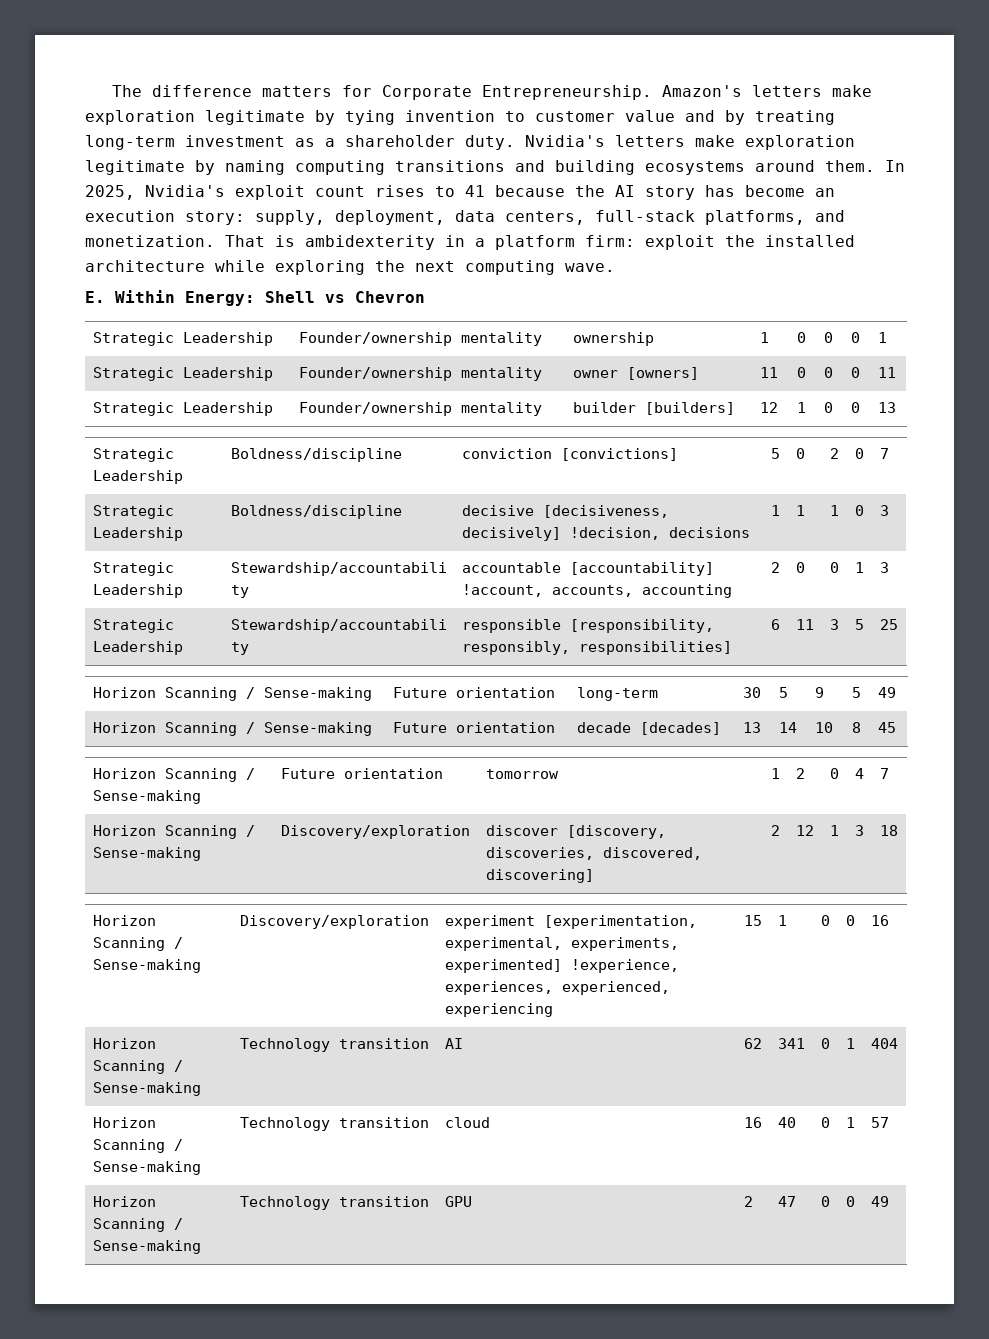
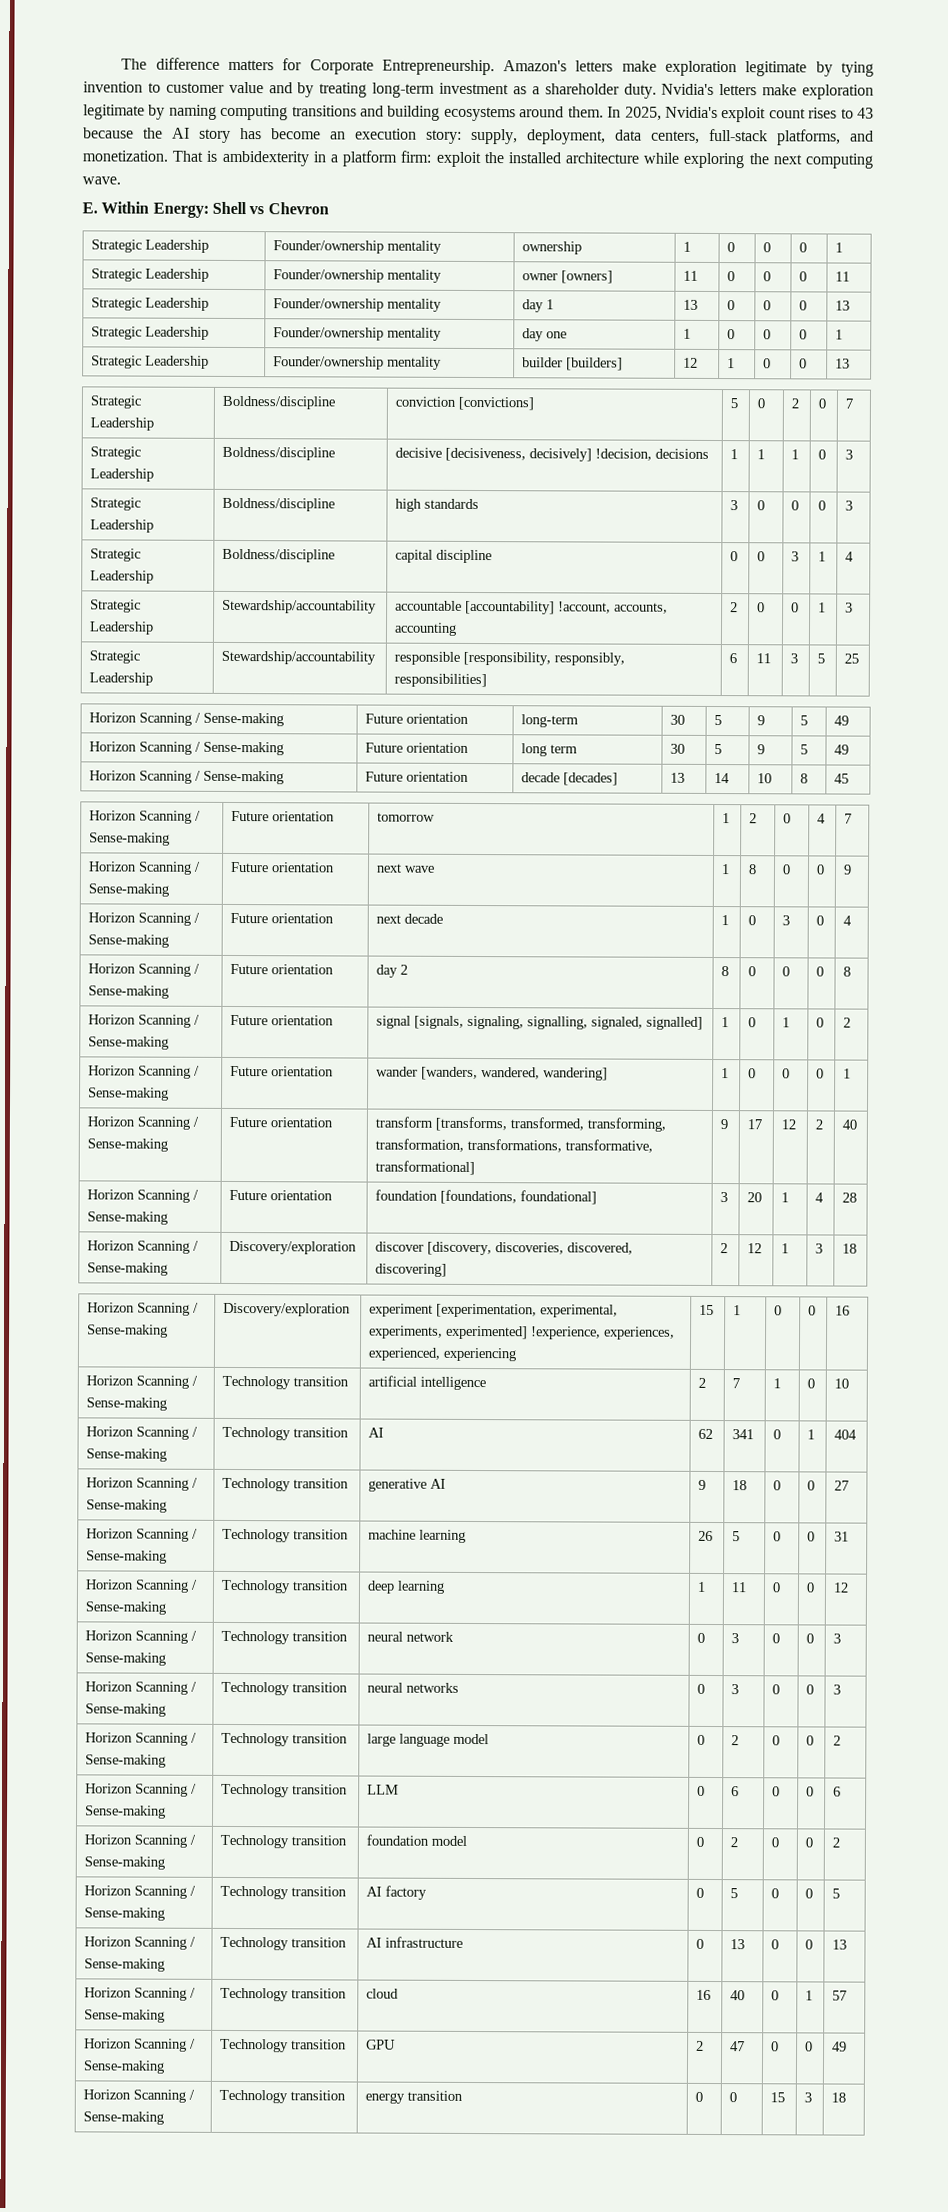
[465,185,485,197] 41 -> [856,107,874,119] 43
(896, 372) none -> [91,297,210,311] [273,298,443,312] [522,299,555,313] [683,299,699,310] [727,300,736,311] [763,300,772,311] [799,300,808,311] [835,300,851,311] [91,326,210,340] [273,327,443,341] [522,328,568,342] [683,328,692,339] [727,329,736,340] [763,329,772,340] [799,329,808,340] [835,329,844,340] // Strategic Leadership | Founder/ownership mentality | day 1 | 13 | 0 | 0 | 0 | 13 // Strategic Leadership | Founder/ownership mentality | day one | 1 | 0 | 0 | 0 | 1
(889, 510) none -> [90,497,142,511] [90,519,155,533] [222,497,336,512] [395,498,480,512] [730,500,739,511] [757,500,766,511] [791,500,800,511] [818,500,827,511] [845,500,854,511] [90,548,142,562] [90,570,155,584] [222,548,336,563] [395,549,493,564] [730,551,739,562] [757,551,766,562] [791,551,800,562] [818,551,827,562] [845,551,855,562] // Strategic Leadership | Boldness/discipline | high standards | 3 | 0 | 0 | 0 | 3 // Strategic Leadership | Boldness/discipline | capital discipline | 0 | 0 | 3 | 1 | 4
(896, 692) none -> [89,741,285,756] [365,742,470,753] [521,743,579,757] [670,743,686,754] [714,744,723,755] [757,744,766,755] [800,744,809,755] [834,744,850,755] // Horizon Scanning / Sense-making | Future orientation | long term | 30 | 5 | 9 | 5 | 49
(889, 773) none -> [88,861,202,875] [88,883,170,897] [230,861,336,873] [376,863,436,873] [721,864,731,875] [748,864,758,875] [782,864,792,875] [816,864,826,875] [843,864,853,875] [88,912,201,926] [88,934,170,948] [230,912,335,924] [376,913,444,924] [721,915,730,926] [748,915,757,926] [782,915,791,926] [816,915,825,926] [843,915,853,926] [88,963,201,977] [88,985,170,999] [230,963,335,975] [376,964,409,978] [721,966,730,977] [748,966,757,977] [782,966,791,977] [816,966,825,977] [843,966,852,977] [88,1014,201,1028] [88,1036,170,1050] [230,1014,335,1026] [376,1015,704,1030] [721,1017,730,1028] [748,1017,757,1028] [782,1017,791,1028] [816,1017,825,1028] [843,1017,852,1028] [88,1065,201,1079] [88,1087,170,1101] [230,1065,335,1077] [376,1066,609,1081] [721,1068,730,1079] [748,1068,757,1079] [782,1068,791,1079] [816,1068,825,1079] [843,1068,852,1079] [87,1116,200,1130] [87,1138,169,1152] [229,1116,334,1128] [375,1116,667,1132] [375,1138,654,1153] [375,1160,476,1176] [720,1119,729,1130] [747,1119,763,1130] [781,1119,797,1130] [815,1119,824,1130] [842,1119,858,1130] [87,1189,200,1203] [87,1211,169,1225] [229,1189,334,1201] [375,1189,598,1205] [720,1192,729,1203] [747,1192,763,1203] [781,1192,790,1203] [815,1192,825,1203] [842,1192,858,1203] // Horizon Scanning / Sense-making | Future orientation | next wave | 1 | 8 | 0 | 0 | 9 // Horizon Scanning / Sense-making | Future orientation | next decade | 1 | 0 | 3 | 0 | 4 // Horizon Scanning / Sense-making | Future orientation | day 2 | 8 | 0 | 0 | 0 | 8 // Horizon Scanning / Sense-making | Future orientation | signal [signals, signaling, signalling, signaled, signalled] | 1 | 0 | 1 | 0 | 2 // Horizon Scanning / Sense-making | Future orientation | wander [wanders, wandered, wandering] | 1 | 0 | 0 | 0 | 1 // Horizon Scanning / Sense-making | Future orientation | transform [transforms, transformed, transforming, transformation, transformations, transformative, transformational] | 9 | 17 | 12 | 2 | 40 // Horizon Scanning / Sense-making | Future orientation | foundation [foundations, foundational] | 3 | 20 | 1 | 4 | 28
(889, 920) none -> [86,1375,199,1389] [86,1397,168,1411] [222,1375,350,1390] [368,1375,487,1391] [698,1377,707,1388] [732,1378,741,1389] [773,1378,782,1389] [807,1378,816,1389] [834,1378,850,1389] // Horizon Scanning / Sense-making | Technology transition | artificial intelligence | 2 | 7 | 1 | 0 | 10
(898, 1043) none -> [86,1477,199,1491] [86,1499,168,1513] [222,1477,350,1492] [368,1478,447,1492] [698,1479,707,1490] [732,1480,748,1491] [773,1480,782,1491] [807,1480,816,1491] [834,1480,850,1491] [86,1528,199,1542] [86,1550,168,1564] [222,1528,350,1543] [368,1529,467,1543] [698,1530,714,1542] [732,1531,741,1542] [773,1531,782,1542] [807,1531,816,1542] [834,1531,850,1542] [85,1579,199,1593] [85,1601,167,1615] [221,1579,350,1594] [367,1580,446,1594] [697,1581,707,1592] [731,1582,748,1593] [772,1582,782,1593] [806,1582,816,1593] [833,1582,850,1593] [85,1630,198,1644] [85,1652,167,1666] [221,1630,349,1645] [367,1631,455,1642] [697,1632,706,1643] [731,1633,740,1644] [772,1633,781,1644] [806,1633,815,1644] [833,1633,842,1644] [85,1681,198,1695] [85,1703,167,1717] [221,1681,349,1696] [367,1682,460,1693] [697,1683,706,1694] [731,1684,740,1695] [772,1684,781,1695] [806,1684,815,1695] [833,1684,842,1695] [85,1732,198,1746] [85,1754,167,1768] [221,1732,349,1747] [367,1733,490,1747] [697,1734,706,1745] [731,1735,740,1746] [772,1735,781,1746] [806,1735,815,1746] [833,1735,842,1746] [85,1783,198,1797] [85,1805,167,1819] [221,1783,349,1798] [367,1784,400,1795] [697,1785,706,1796] [731,1786,740,1797] [772,1786,781,1797] [806,1786,815,1797] [833,1786,842,1797] [84,1834,197,1848] [84,1856,166,1870] [220,1834,348,1849] [366,1834,468,1846] [696,1836,705,1847] [730,1837,739,1848] [771,1837,780,1848] [805,1837,814,1848] [832,1837,841,1848] [84,1885,197,1899] [84,1907,166,1921] [220,1885,348,1900] [366,1885,428,1900] [696,1887,705,1898] [730,1888,739,1899] [771,1888,780,1899] [805,1888,814,1899] [832,1888,841,1899] [84,1936,197,1950] [84,1958,166,1972] [220,1936,348,1951] [366,1936,464,1948] [696,1938,705,1949] [730,1939,746,1950] [771,1939,780,1950] [805,1939,814,1950] [832,1939,848,1950] // Horizon Scanning / Sense-making | Technology transition | generative AI | 9 | 18 | 0 | 0 | 27 // Horizon Scanning / Sense-making | Technology transition | machine learning | 26 | 5 | 0 | 0 | 31 // Horizon Scanning / Sense-making | Technology transition | deep learning | 1 | 11 | 0 | 0 | 12 // Horizon Scanning / Sense-making | Technology transition | neural network | 0 | 3 | 0 | 0 | 3 // Horizon Scanning / Sense-making | Technology transition | neural networks | 0 | 3 | 0 | 0 | 3 // Horizon Scanning / Sense-making | Technology transition | large language model | 0 | 2 | 0 | 0 | 2 // Horizon Scanning / Sense-making | Technology transition | LLM | 0 | 6 | 0 | 0 | 6 // Horizon Scanning / Sense-making | Technology transition | foundation model | 0 | 2 | 0 | 0 | 2 // Horizon Scanning / Sense-making | Technology transition | AI factory | 0 | 5 | 0 | 0 | 5 // Horizon Scanning / Sense-making | Technology transition | AI infrastructure | 0 | 13 | 0 | 0 | 13
(889, 1201) none -> [83,2089,196,2103] [83,2111,165,2125] [219,2089,347,2104] [365,2090,464,2104] [695,2091,704,2102] [729,2092,738,2103] [770,2092,786,2103] [804,2092,813,2103] [831,2092,847,2103] // Horizon Scanning / Sense-making | Technology transition | energy transition | 0 | 0 | 15 | 3 | 18

